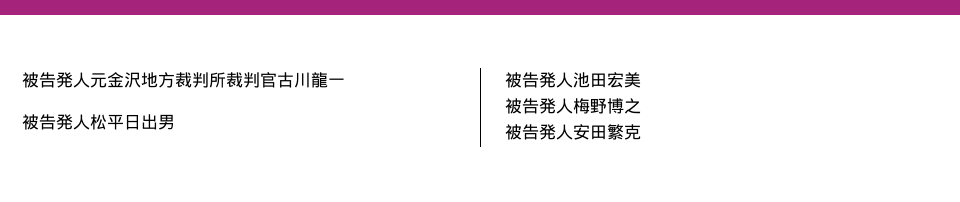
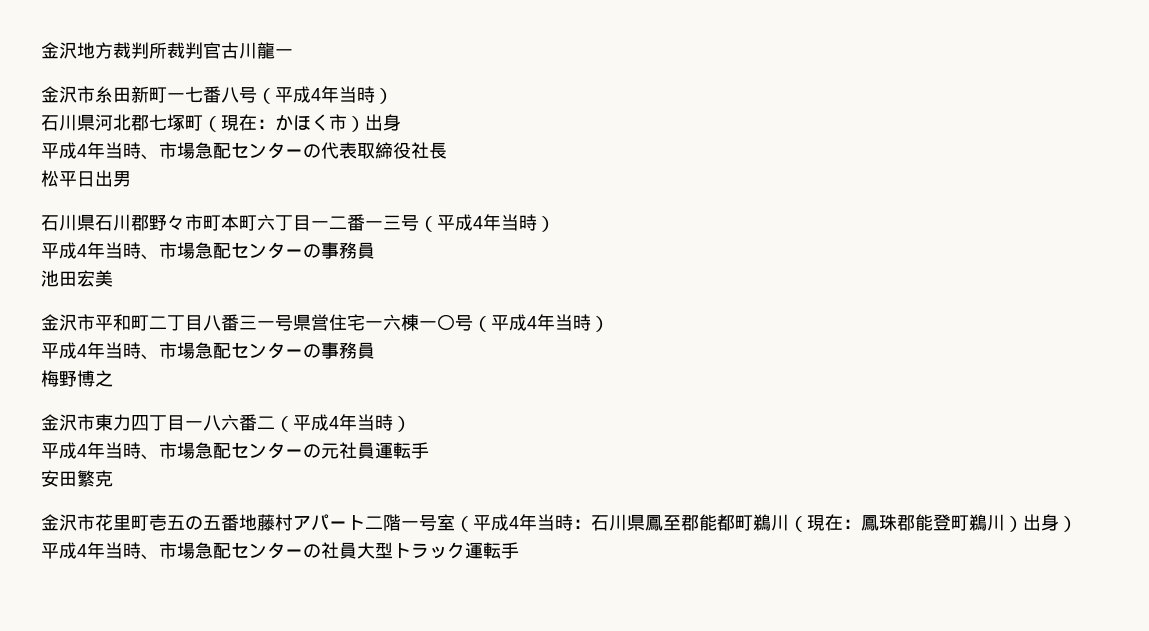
[22,72,107,88] 被告発人元 -> (41, 50) none
[22,114,175,130] [505,72,641,88] [505,98,641,114] [505,124,641,140] 被告発人松平日出男 // 被告発人池田宏美 // 被告発人梅野博之 // 被告発人安田繁克 -> [41,86,393,104] [41,114,401,132] [41,142,447,160] [41,170,131,187] [41,214,555,232] [41,242,375,260] [41,270,113,287] [41,314,609,332] [41,342,375,360] [41,370,113,387] [41,414,411,432] [41,442,429,460] [41,470,113,487] [41,514,1077,532] [41,542,519,560] 金沢市糸田新町一七番八号（平成4年当時） // 石川県河北郡七塚町（現在：かほく市）出身 // 平成4年当時、市場急配センターの代表取締役社長 // 松平日出男 // 石川県石川郡野々市町本町六丁目一二番一三号（平成4年当時） // 平成4年当時、市場急配センターの事務員 // 池田宏美 // 金沢市平和町二丁目八番三一号県営住宅一六棟一〇号（平成4年当時） // 平成4年当時、市場急配センターの事務員 // 梅野博之 // 金沢市東力四丁目一八六番二（平成4年当時） // 平成4年当時、市場急配センターの元社員運転手 // 安田繁克 // 金沢市花里町壱五の五番地藤村アパート二階一号室（平成4年当時：石川県鳳至郡能都町鵜川（現在：鳳珠郡能登町鵜川）出身） // 平成4年当時、市場急配センターの社員大型トラック運転手

